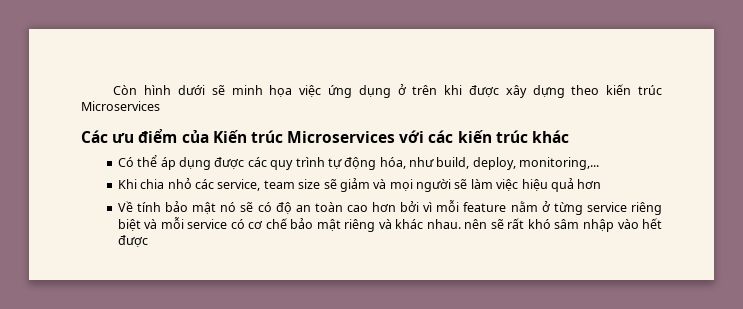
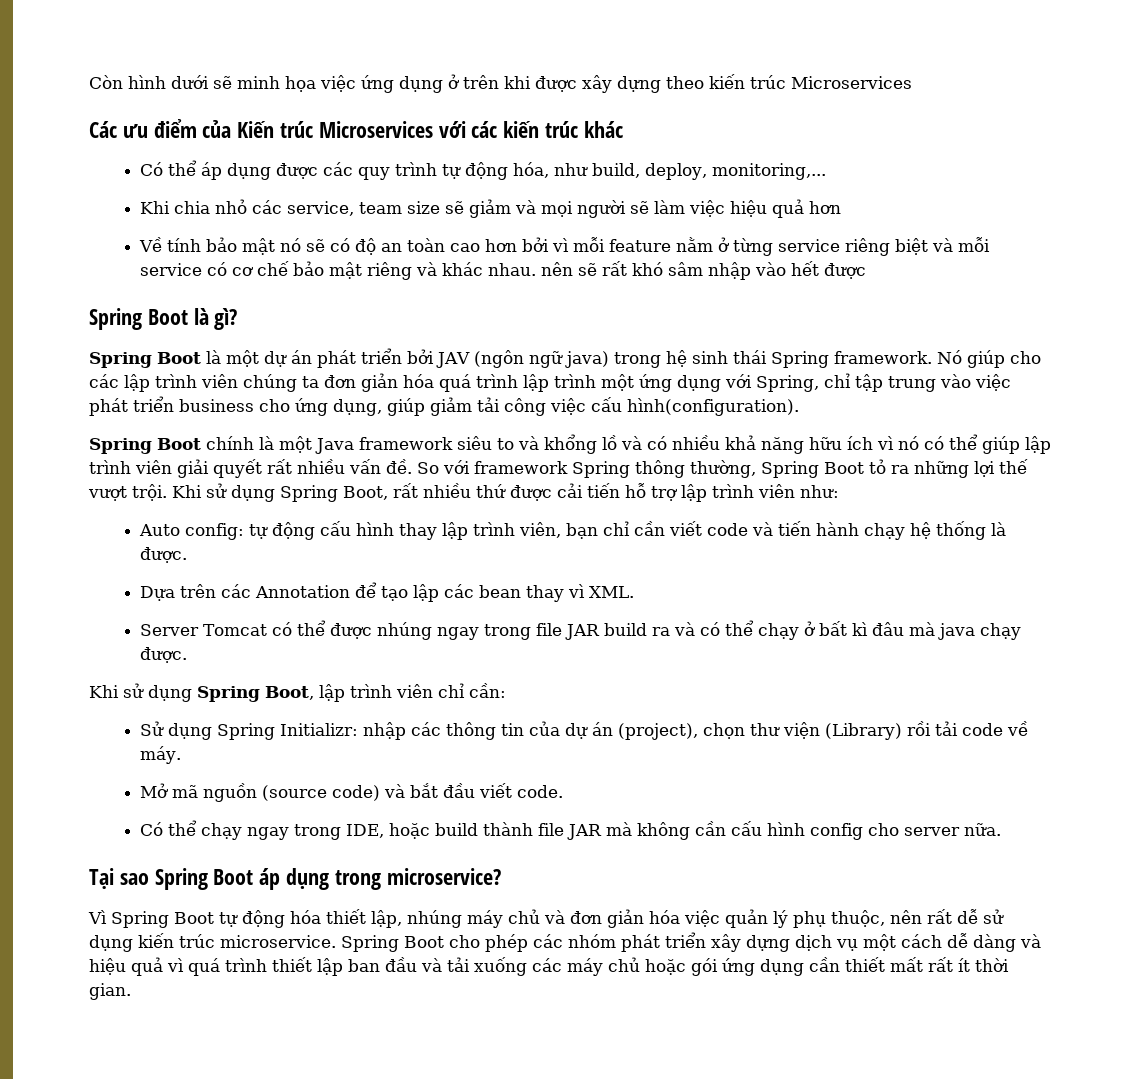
(148, 241) none -> [89,308,238,330] [89,348,1041,368] [89,373,1011,392] [89,396,799,416] [89,434,1051,454] [89,459,1028,478] [88,483,839,502] [139,521,1007,540] [140,547,188,563] [140,582,635,602] [140,620,1022,640] [140,647,188,663] [89,683,506,702] [140,721,1029,740] [140,746,182,764] [140,783,564,802] [140,820,1002,840] [89,868,501,890] [88,909,1004,928] [89,932,1041,952] [89,957,1009,976] [89,983,131,1000] // Spring Boot là gì? // Spring Boot là một dự án phát triển bởi JAV (ngôn ngữ java) trong hệ sinh thái Spring framework. Nó giúp cho các lập trình viên chúng ta đơn giản hóa quá trình lập trình một ứng dụng với Spring, chỉ tập trung vào việc phát triển business cho ứng dụng, giúp giảm tải công việc cấu hình(configuration). // Spring Boot chính là một Java framework siêu to và khổng lồ và có nhiều khả năng hữu ích vì nó có thể giúp lập trình viên giải quyết rất nhiều vấn đề. So với framework Spring thông thường, Spring Boot tỏ ra những lợi thế vượt trội. Khi sử dụng Spring Boot, rất nhiều thứ được cải tiến hỗ trợ lập trình viên như: // Auto config: tự động cấu hình thay lập trình viên, bạn chỉ cần viết code và tiến hành chạy hệ thống là được. // Dựa trên các Annotation để tạo lập các bean thay vì XML. // Server Tomcat có thể được nhúng ngay trong file JAR build ra và có thể chạy ở bất kì đâu mà java chạy được. // Khi sử dụng Spring Boot, lập trình viên chỉ cần: // Sử dụng Spring Initializr: nhập các thông tin của dự án (project), chọn thư viện (Library) rồi tải code về máy. // Mở mã nguồn (source code) và bắt đầu viết code. // Có thể chạy ngay trong IDE, hoặc build thành file JAR mà không cần cấu hình config cho server nữa. // Tại sao Spring Boot áp dụng trong microservice? // Vì Spring Boot tự động hóa thiết lập, nhúng máy chủ và đơn giản hóa việc quản lý phụ thuộc, nên rất dễ sử dụng kiến trúc microservice. Spring Boot cho phép các nhóm phát triển xây dựng dịch vụ một cách dễ dàng và hiệu quả vì quá trình thiết lập ban đầu và tải xuống các máy chủ hoặc gói ứng dụng cần thiết mất rất ít thời gian.

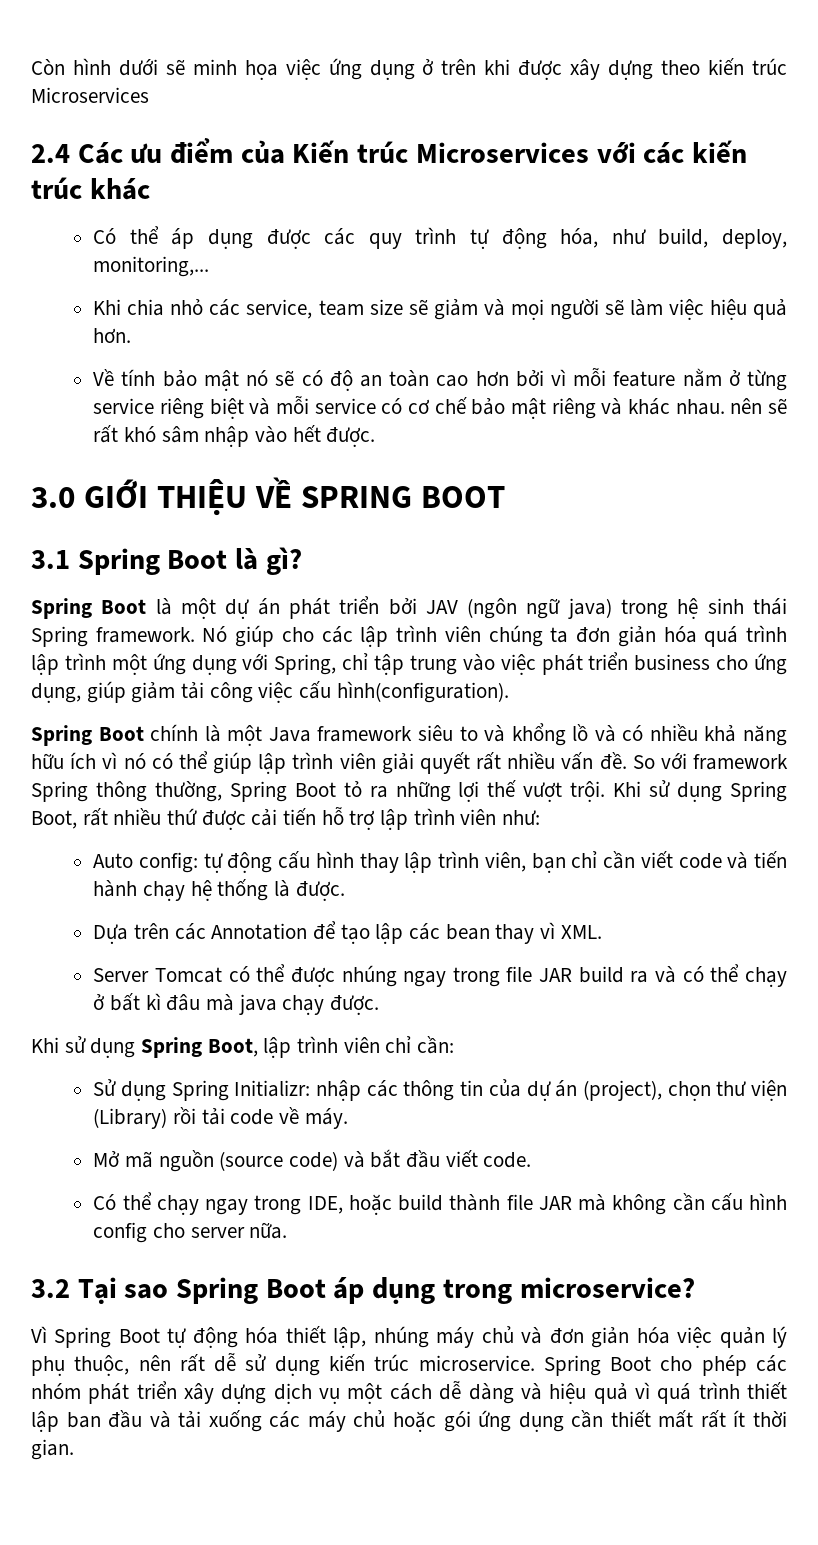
(912, 82) none -> [31,144,70,163] 2.4
[809,201,842,214] hơn -> [93,328,132,343] hơn.
[824,263,867,279] được // -> [326,427,376,447] [31,477,505,516] [31,550,70,569] được. // 3.0 GIỚI THIỆU VỀ SPRING BOOT // 3.1
(1002, 829) none -> [31,1279,70,1298] 3.2

